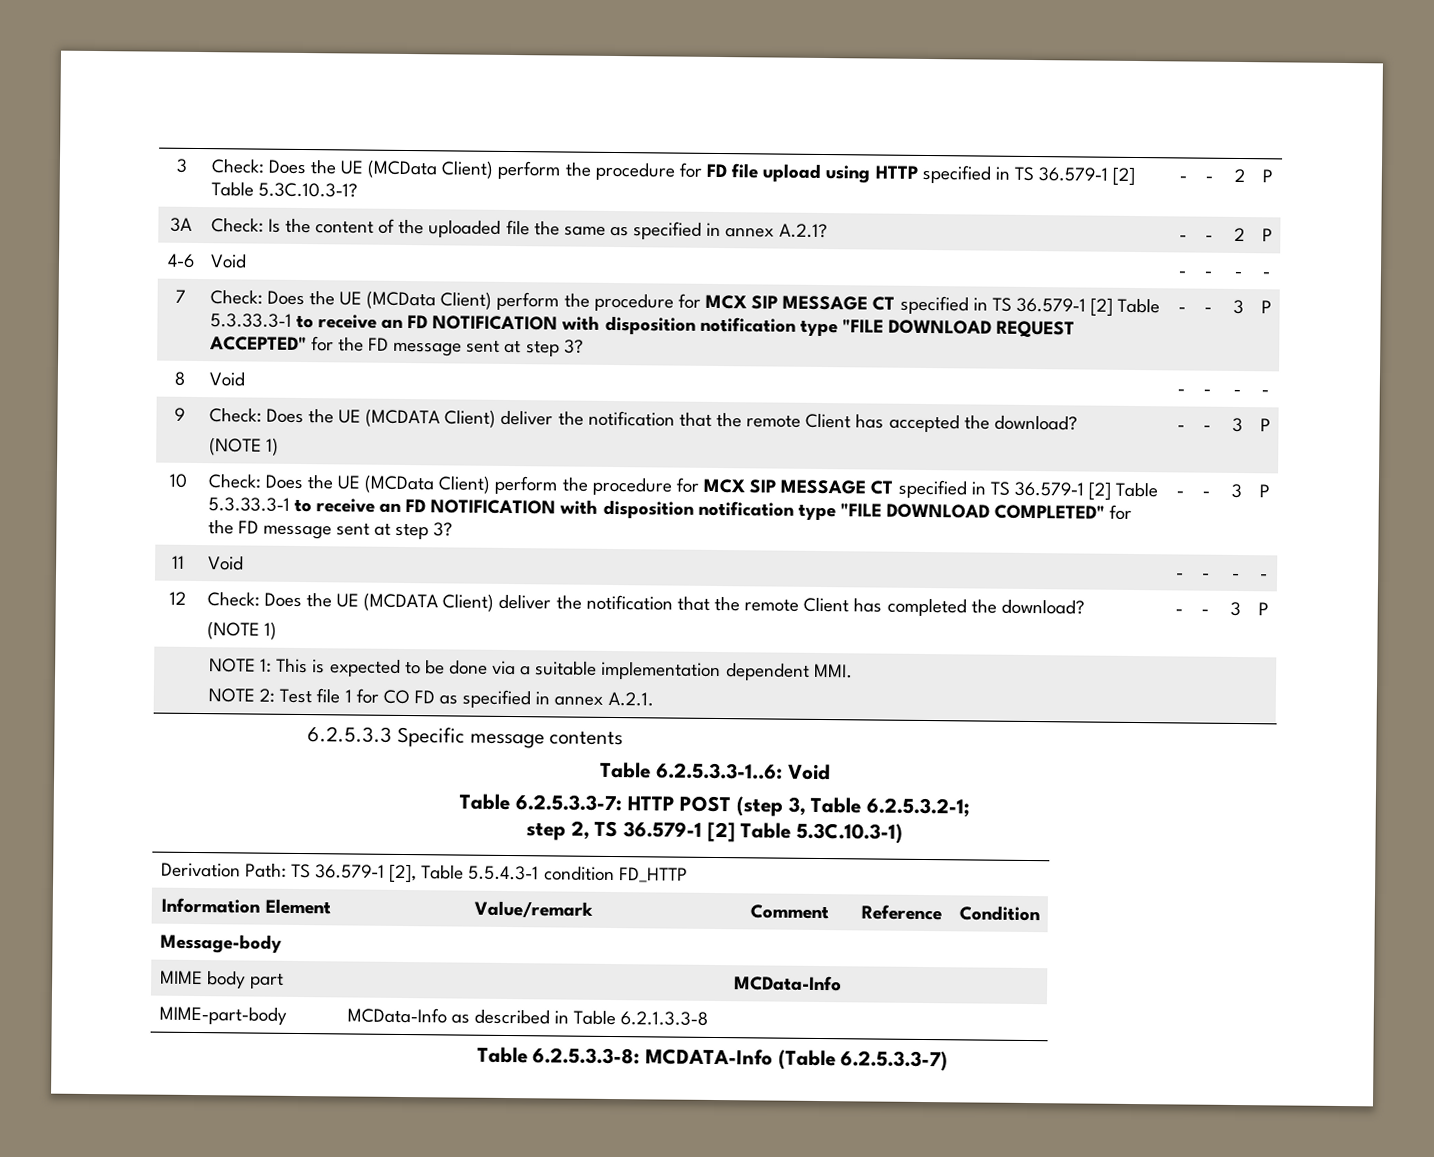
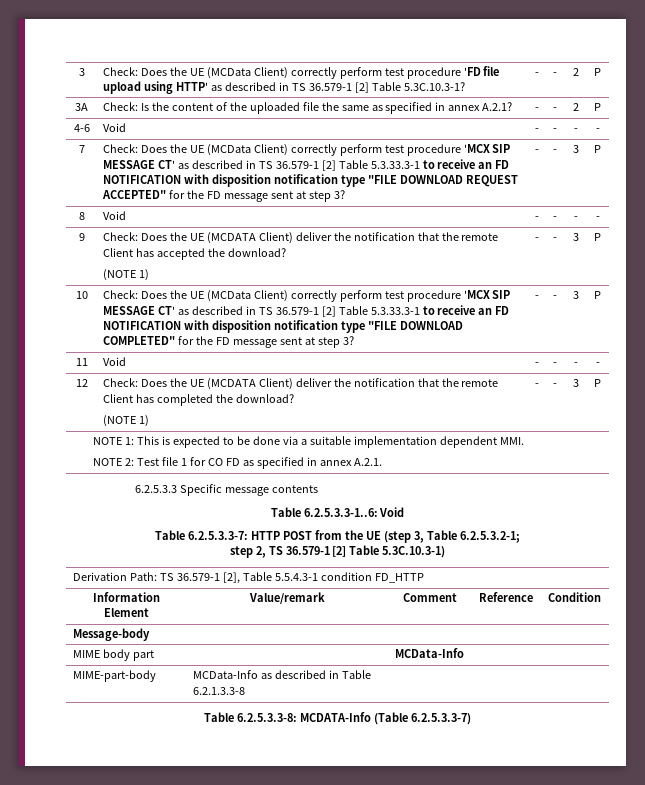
[497,160,991,184] perform the procedure for FD file upload using HTTP specified -> [290,66,500,79] [102,81,276,94] correctly perform test procedure 'FD file upload using HTTP' as described
[496,291,969,315] perform the procedure for MCX SIP MESSAGE CT specified -> [290,144,511,156] [102,160,243,169] correctly perform test procedure 'MCX SIP MESSAGE CT' as described
[494,475,967,499] perform the procedure for MCX SIP MESSAGE CT specified -> [290,290,511,302] [102,306,243,315] correctly perform test procedure 'MCX SIP MESSAGE CT' as described
(732, 804) none -> [315,530,381,540] from the UE

